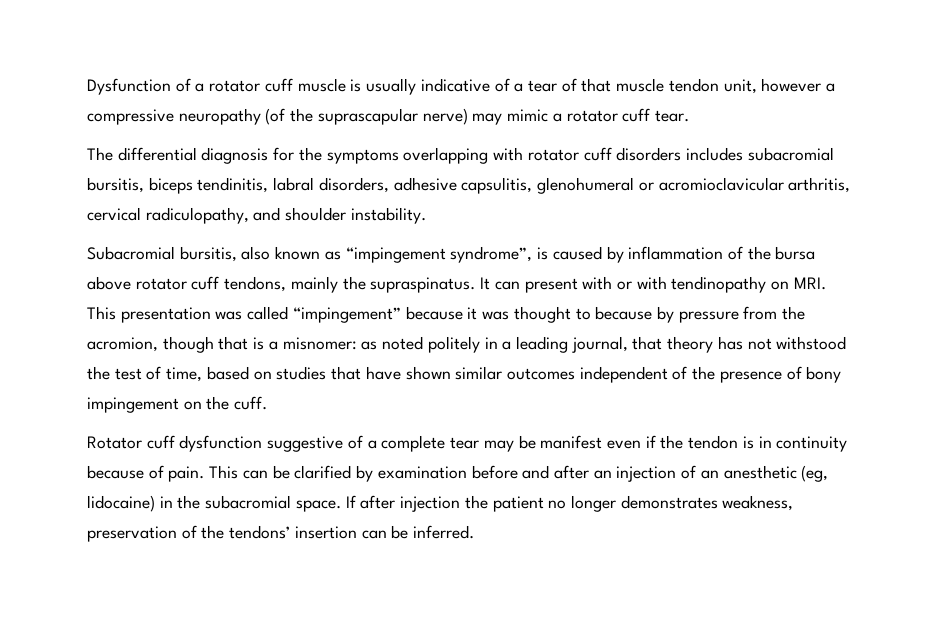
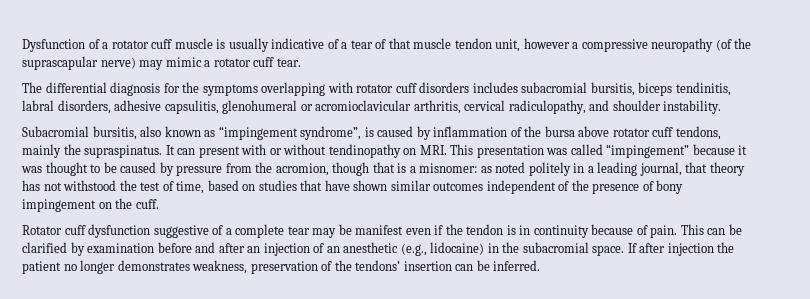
[636,276,667,290] with -> [283,144,327,155] without
[595,306,653,320] because -> [103,162,157,173] be caused
[801,465,829,482] (eg, -> [400,243,427,256] (e.g.,

